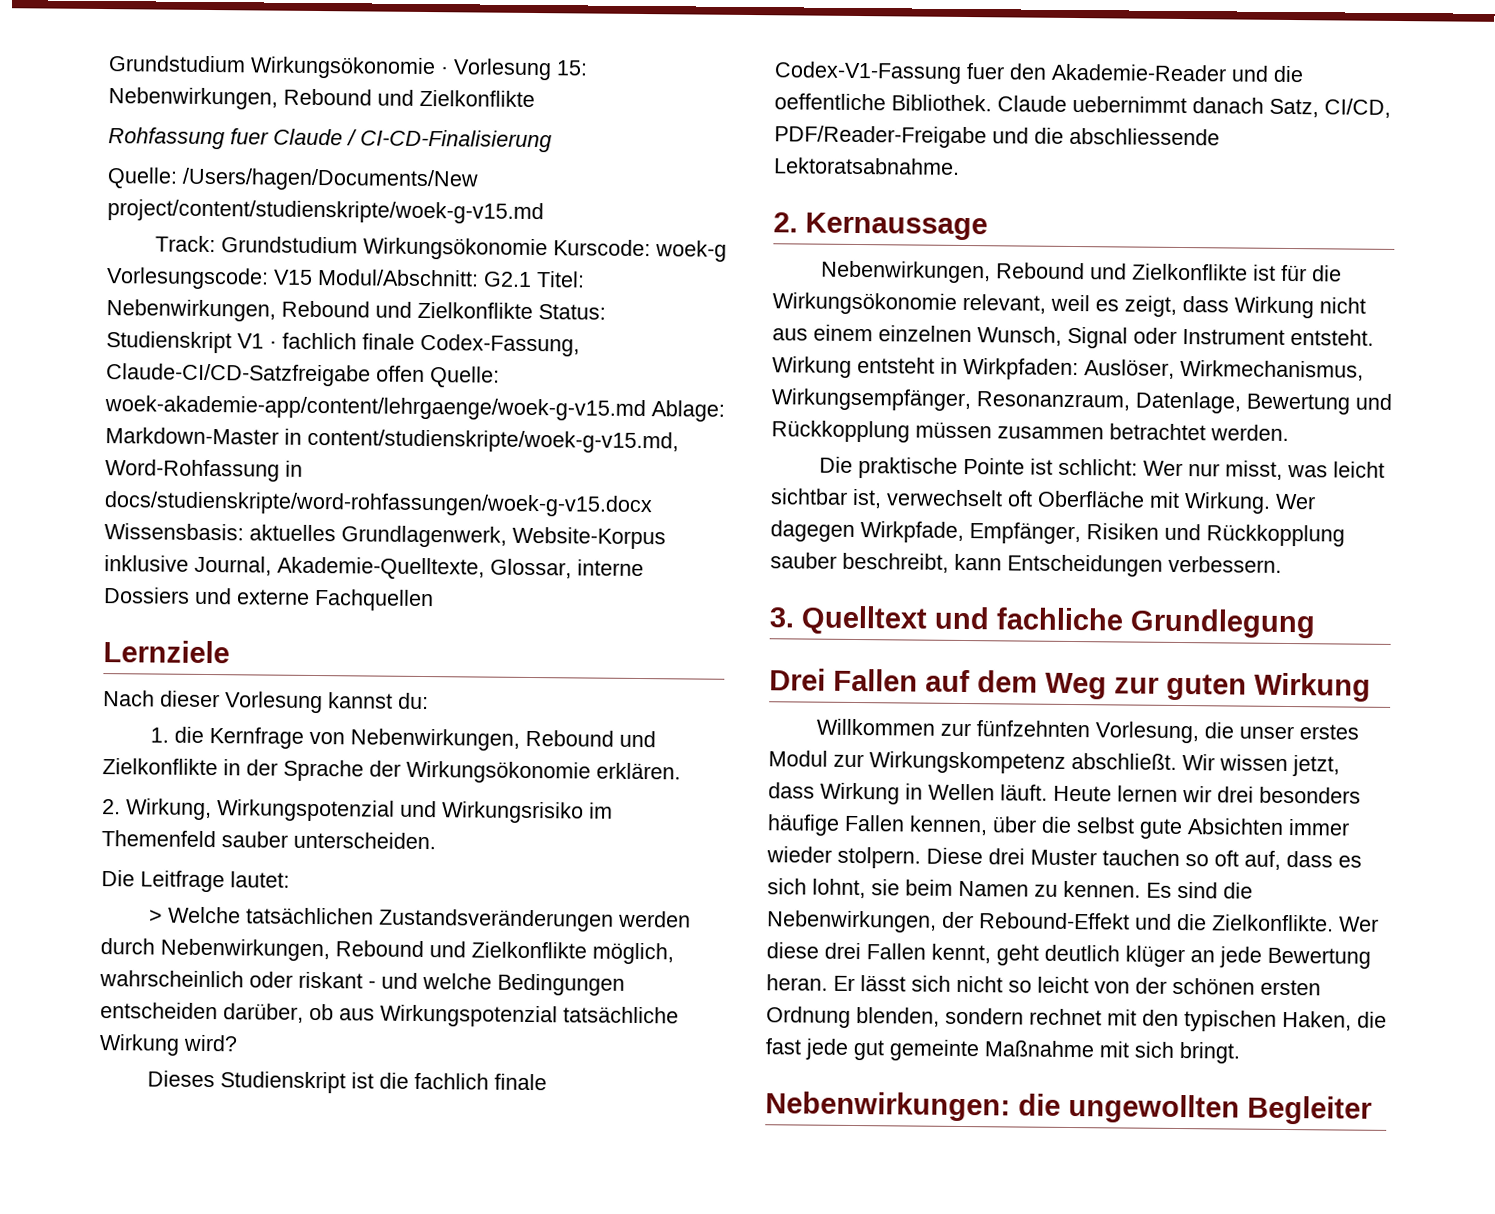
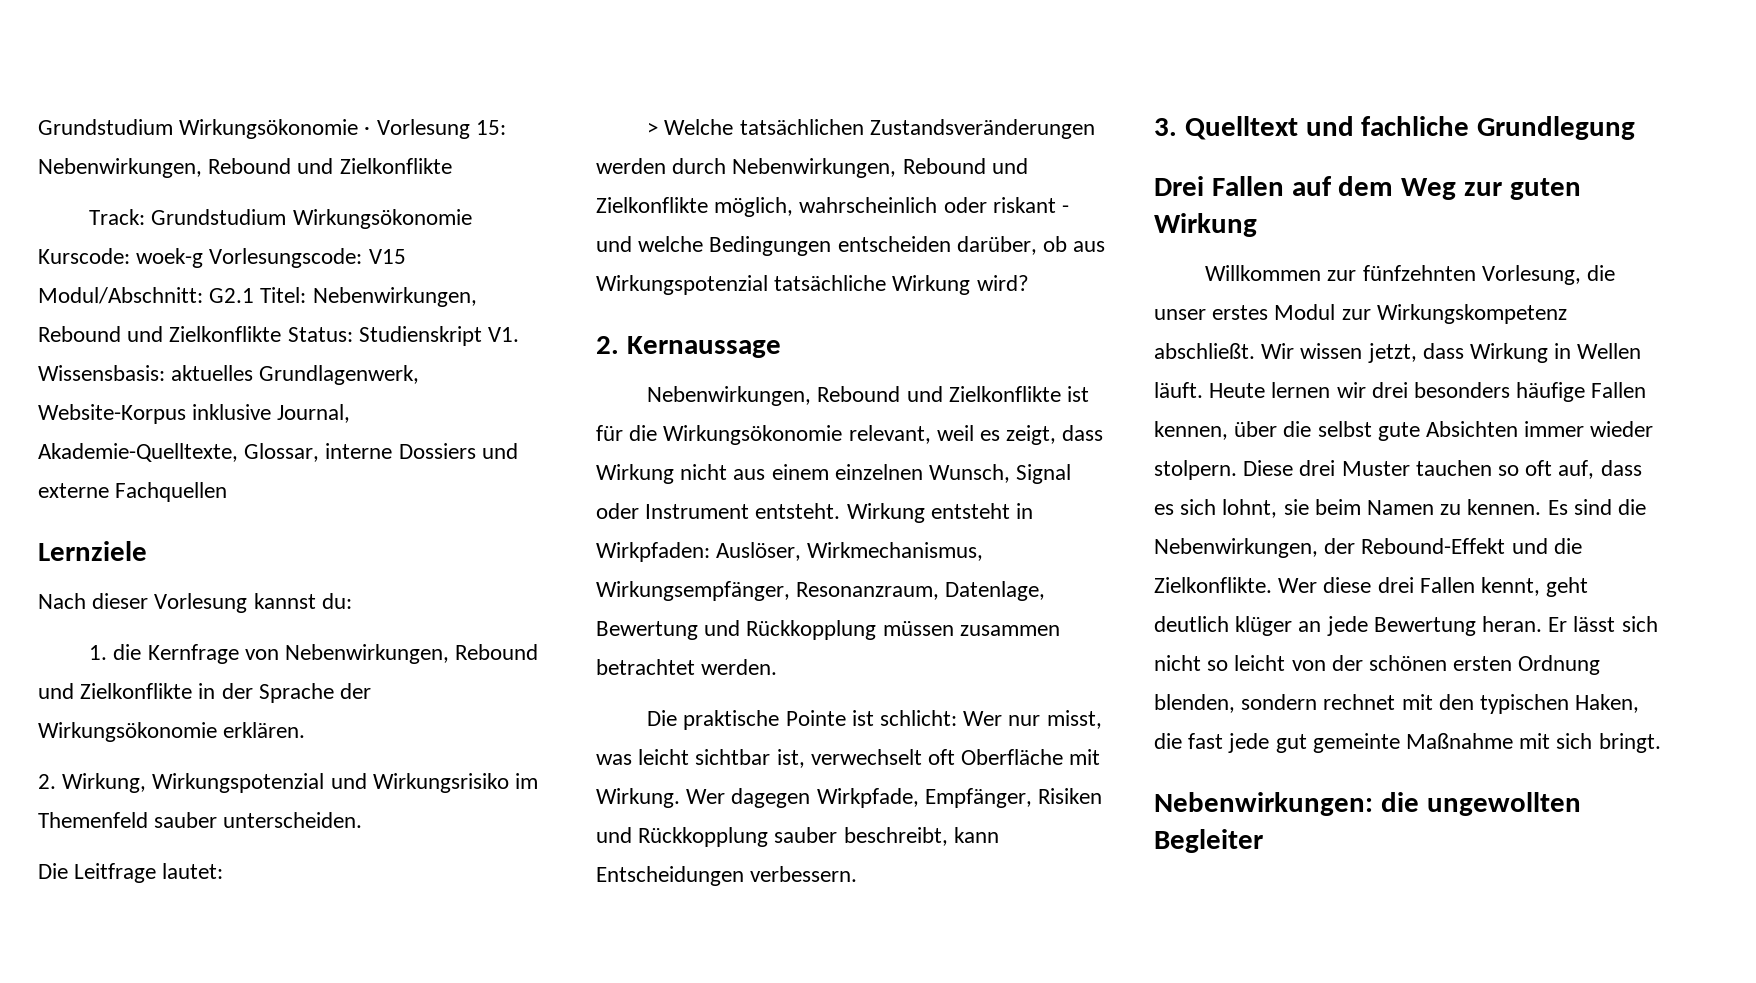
[108,127,552,153] [107,167,479,192] [107,199,544,225] // Rohfassung fuer Claude / CI-CD-Finalisierung // Quelle: /Users/hagen/Documents/New project/content/studienskripte/woek-g-v15.md -> (452, 166) none
[237,332,580,357] [106,363,500,388] [104,395,725,422] [105,427,679,454] [105,459,303,482] [104,491,653,518] V1 · fachlich finale Codex-Fassung, Claude-CI/CD-Satzfreigabe offen Quelle: woek-akademie-app/content/lehrgaenge/woek-g-v15.md Ablage: Markdown-Master in content/studienskripte/woek-g-v15.md, Word-Rohfassung in docs/studienskripte/word-rohfassungen/woek-g-v15.docx -> [488,327,520,342] V1.
[146,1070,547,1094] [774,61,1304,84] [774,93,1391,118] [774,125,1220,149] [774,157,960,175] // Dieses Studienskript ist die fachlich finale Codex-V1-Fassung fuer den Akademie-Reader und die oeffentliche Bibliothek. Claude uebernimmt danach Satz, CI/CD, PDF/Reader-Freigabe und die abschliessende Lektoratsabnahme. -> (1029, 283) none

